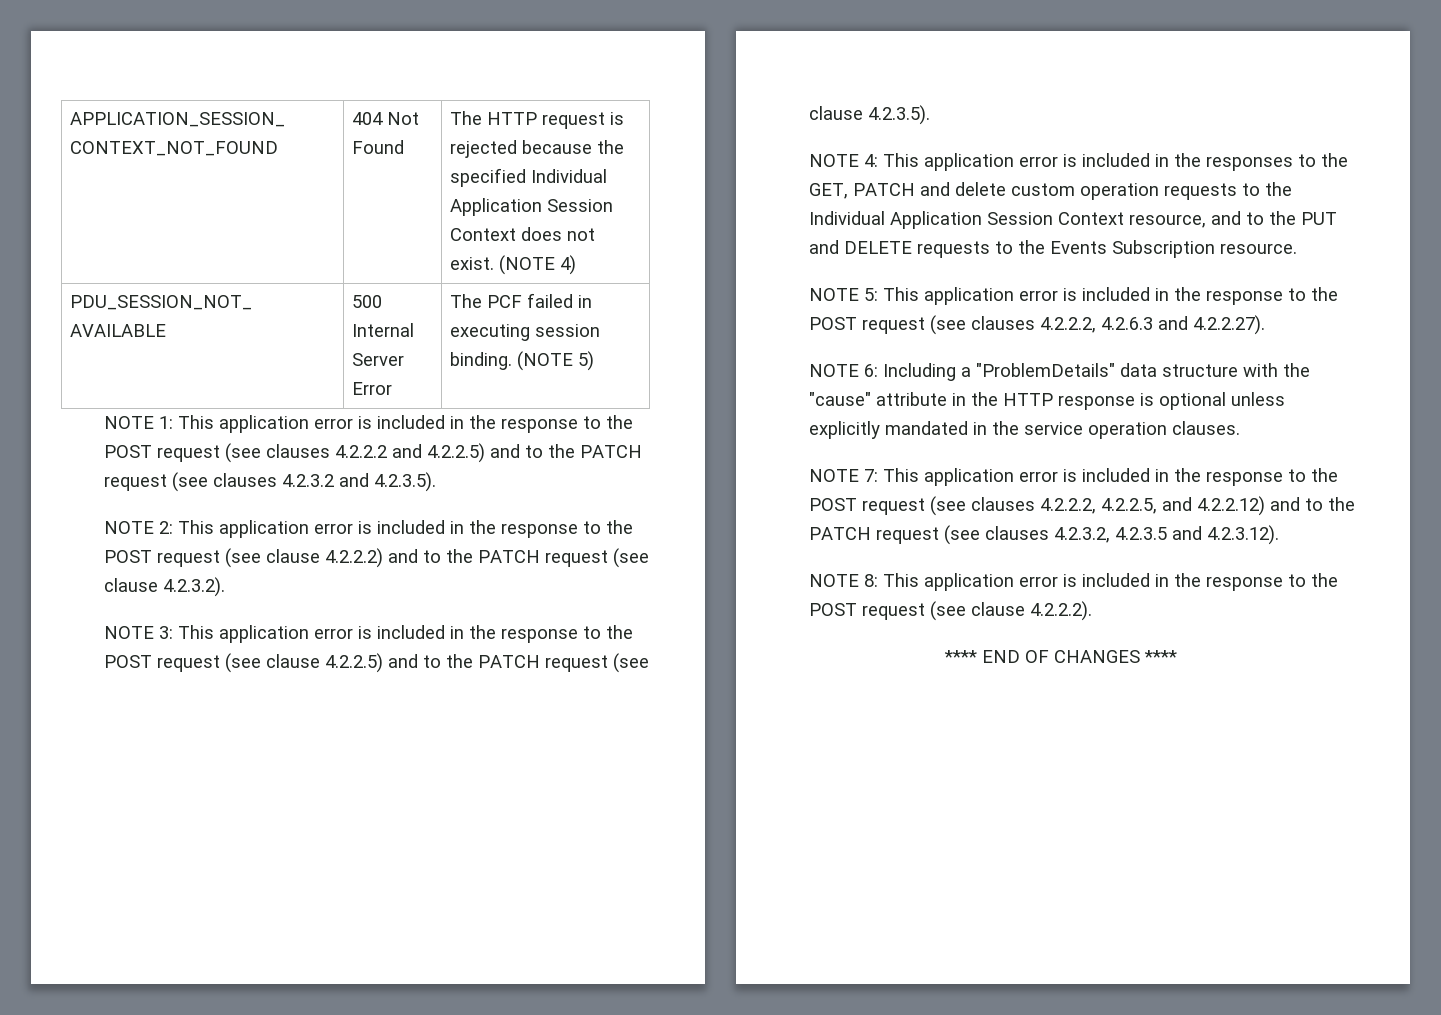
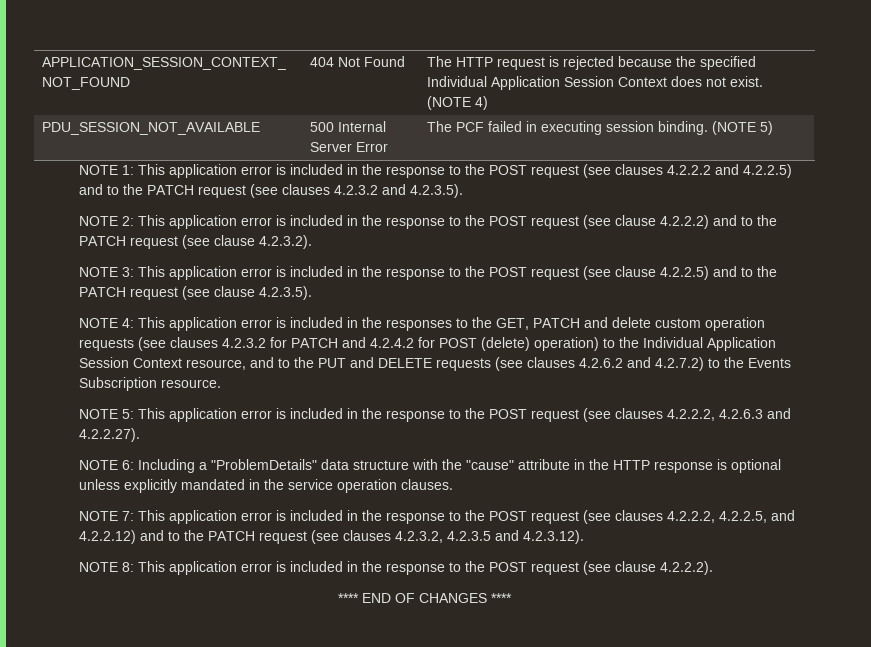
(1237, 191) none -> [137,337,599,351] (see clauses 4.2.3.2 for PATCH and 4.2.4.2 for POST (delete) operation)
(990, 249) none -> [494,357,704,371] (see clauses 4.2.6.2 and 4.2.7.2)

